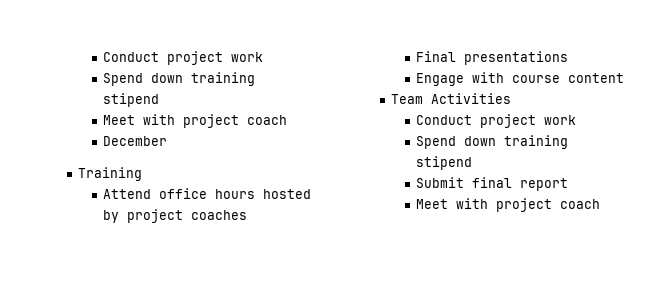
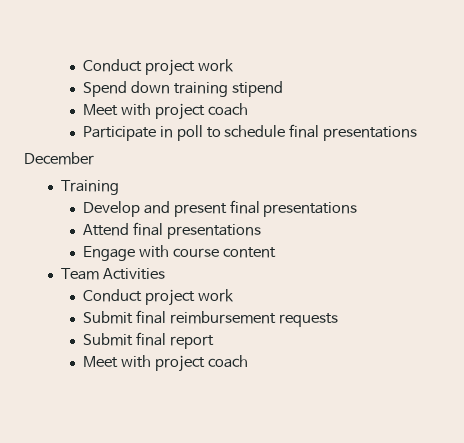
[103,136,168,146] [78,167,143,181] [103,188,312,199] [103,209,248,223] [416,51,457,62] December // Training // Attend office hours hosted by project coaches // Final -> [82,124,418,141] [24,152,94,165] [61,180,120,195] [82,200,358,217] [82,222,163,236] Participate in poll to schedule final presentations // December // Training // Develop and present final presentations // Attend final
[416,135,569,149] [416,156,473,170] Spend down training stipend -> [82,310,338,327] Submit final reimbursement requests

